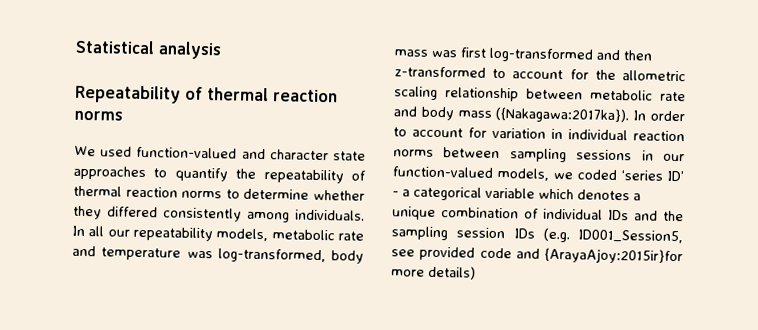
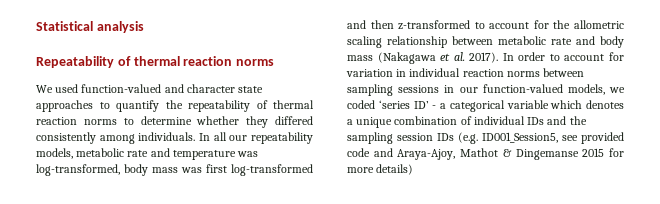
[495,106,630,124] ({Nakagawa:2017ka}). -> [377,52,499,64] (Nakagawa et al. 2017).
[544,247,683,265] {ArayaAjoy:2015ir}for -> [397,148,624,160] Araya-Ajoy, Mathot & Dingemanse 2015 for

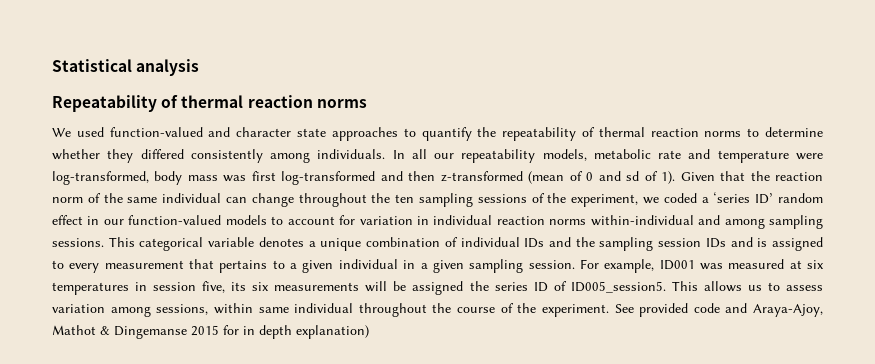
[237,151,259,157] was -> [795,153,823,160] were
[474,20,624,29] [347,36,624,48] [347,52,546,64] to account for the allometric scaling relationship between metabolic rate and body mass (Nakagawa et al. 2017). In order -> [528,171,824,184] [52,192,823,207] [52,215,267,225] (mean of 0 and sd of 1). Given that the reaction norm of the same individual can change throughout the ten sampling sessions of the experiment, we coded a ‘series ID’ random effect in our function-valued models
[543,68,585,77] [347,84,625,96] [347,100,446,109] between sampling sessions in our function-valued models, we coded ‘series ID’ - a -> [590,215,823,229] [52,237,135,247] within-individual and among sampling sessions. This
[550,100,583,109] which -> (255, 242) none
[458,132,578,144] (e.g. ID001_Session5, see -> [730,237,823,251] [52,259,825,273] [52,281,823,295] [52,303,634,317] and is assigned to every measurement that pertains to a given individual in a given sampling session. For example, ID001 was measured at six temperatures in session five, its six measurements will be assigned the series ID of ID005_session5. This allows us to assess variation among sessions, within same individual throughout the course of the experiment. See
[347,164,414,175] more details) -> [243,325,369,339] in depth explanation)

